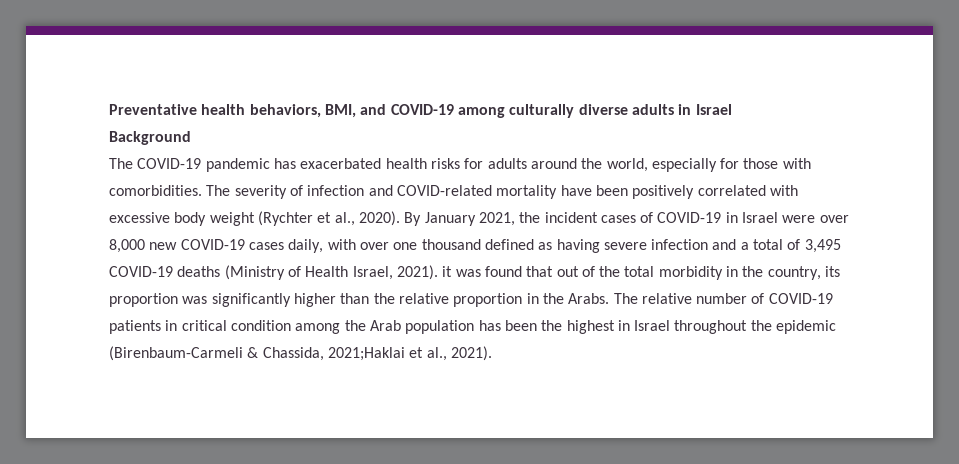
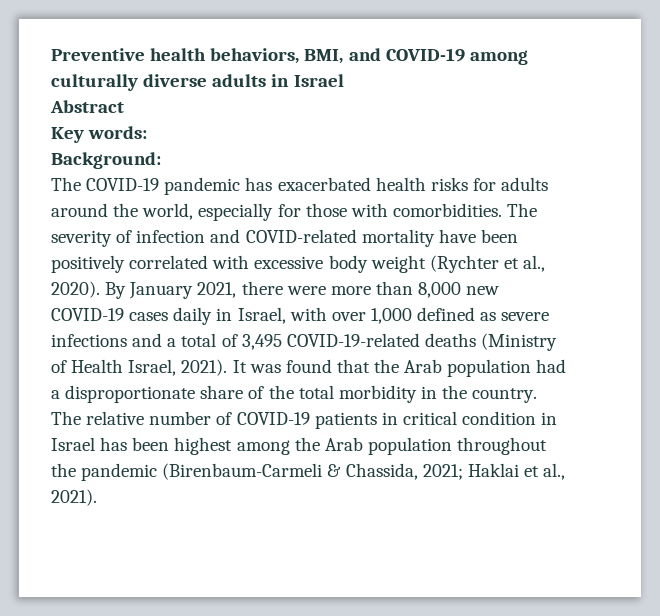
[109,104,197,115] Preventative -> [51,48,145,61] Preventive
[109,131,191,145] Background -> [50,100,124,113] [51,126,148,143] [51,152,161,169] Abstract // Key words: // Background:
[519,212,849,223] [109,239,709,253] the incident cases of COVID-19 in Israel were over 8,000 new COVID-19 cases daily, with over one thousand defined as having severe infection -> [241,281,500,298] [51,307,550,325] [51,334,127,347] there were more than 8,000 new COVID-19 cases daily in Israel, with over 1,000 defined as severe infections
[109,266,173,277] COVID-19 -> [286,333,420,347] COVID-19-related
[442,266,453,277] it -> [232,360,247,373] It
[556,266,579,277] out -> [374,359,567,377] [51,385,244,403] the Arab population had a disproportionate share
[767,266,841,280] [109,293,610,307] country, its proportion was significantly higher than the relative proportion in the Arabs. -> [472,388,538,403] country.
[295,320,671,334] among the Arab population has been the highest in Israel -> [541,412,558,425] [51,437,452,455] in Israel has been highest among the Arab population
[776,320,837,334] epidemic -> [81,463,158,481] pandemic
[327,347,405,361] 2021;Haklai -> [422,463,519,480] 2021; Haklai

